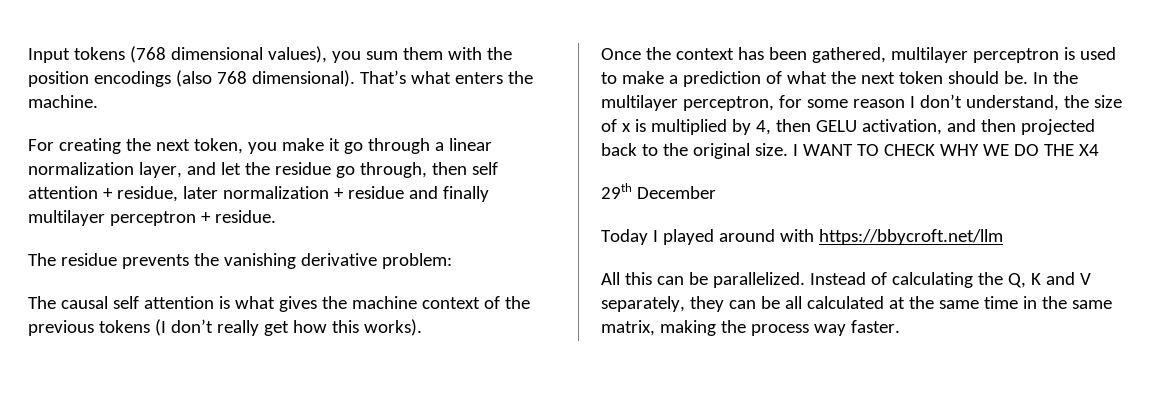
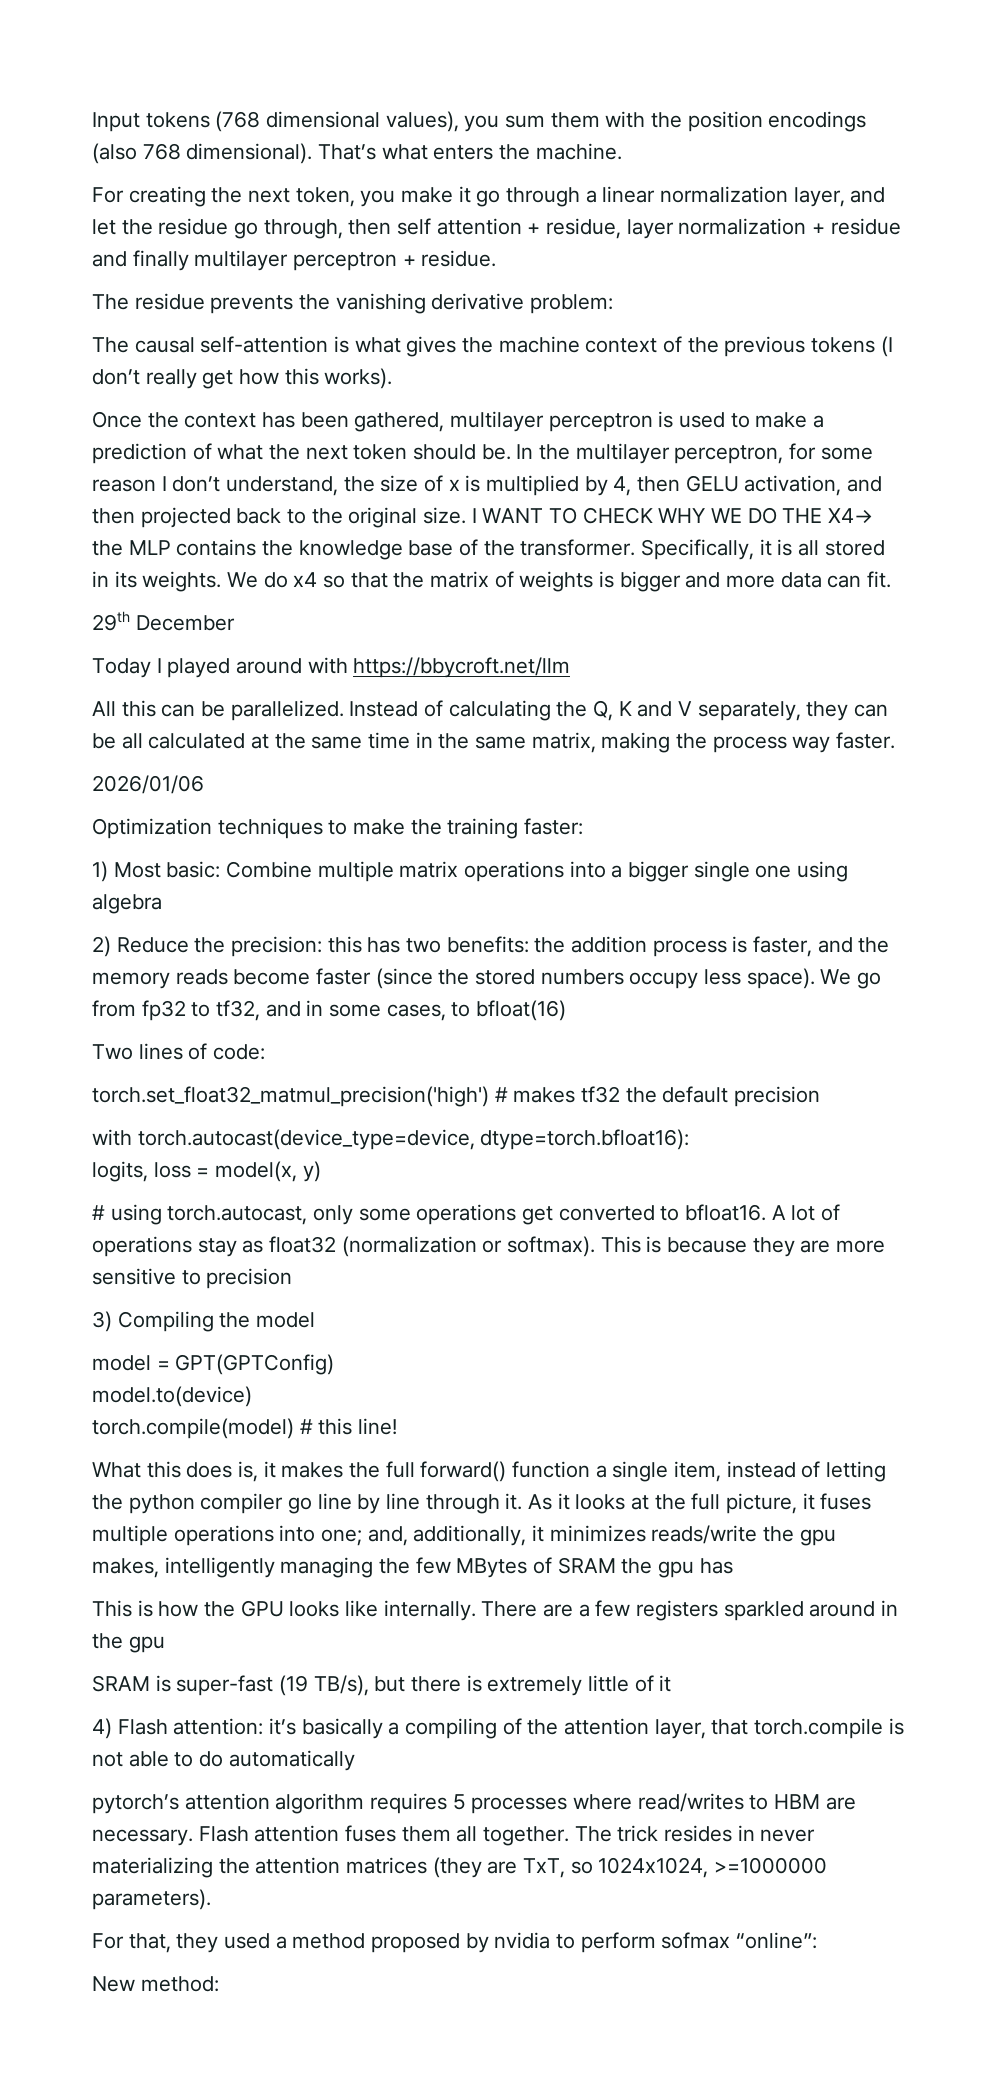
[182,186,218,199] later -> [626,219,674,239] layer
[112,296,214,309] self attention -> [200,336,329,353] self-attention
[1078,144,1099,156] X4 -> [828,508,874,524] [92,539,885,560] [92,571,892,592] X4→ the MLP contains the knowledge base of the transformer. Specifically, it is all stored in its weights. We do x4 so that the matrix of weights is bigger and more data can fit.
(900, 326) none -> [92,775,204,794] [92,818,584,839] [92,861,849,882] [92,894,162,914] [92,936,890,957] [92,968,882,989] [92,1000,567,1021] [92,1043,266,1060] [92,1086,821,1107] [92,1129,690,1150] [92,1161,321,1182] [92,1204,841,1225] [92,1236,886,1257] [92,1268,293,1289] [92,1311,316,1332] [92,1354,335,1375] [92,1386,252,1407] [92,1418,398,1439] [92,1461,887,1482] [92,1493,872,1514] [92,1525,836,1546] [92,1557,733,1578] [92,1600,899,1621] [92,1633,165,1653] [92,1675,672,1696] [92,1718,904,1739] [92,1750,355,1771] [92,1793,856,1814] [92,1825,816,1846] [92,1857,828,1878] [92,1889,211,1910] [92,1932,818,1953] [92,1976,219,1992] // 2026/01/06 // Optimization techniques to make the training faster: // 1) Most basic: Combine multiple matrix operations into a bigger single one using algebra // 2) Reduce the precision: this has two benefits: the addition process is faster, and the memory reads become faster (since the stored numbers occupy less space). We go from fp32 to tf32, and in some cases, to bfloat(16) // Two lines of code: // torch.set_float32_matmul_precision('high') # makes tf32 the default precision // with torch.autocast(device_type=device, dtype=torch.bfloat16): // logits, loss = model(x, y) // # using torch.autocast, only some operations get converted to bfloat16. A lot of operations stay as float32 (normalization or softmax). This is because they are more sensitive to precision // 3) Compiling the model // model = GPT(GPTConfig) // model.to(device) // torch.compile(model) # this line! // What this does is, it makes the full forward() function a single item, instead of letting the python compiler go line by line through it. As it looks at the full picture, it fuses multiple operations into one; and, additionally, it minimizes reads/write the gpu makes, intelligently managing the few MBytes of SRAM the gpu has // This is how the GPU looks like internally. There are a few registers sparkled around in the gpu // SRAM is super-fast (19 TB/s), but there is extremely little of it // 4) Flash attention: it’s basically a compiling of the attention layer, that torch.compile is not able to do automatically // pytorch’s attention algorithm requires 5 processes where read/writes to HBM are necessary. Flash attention fuses them all together. The trick resides in never materializing the attention matrices (they are TxT, so 1024x1024, >=1000000 parameters). // For that, they used a method proposed by nvidia to perform sofmax “online”: // New method:

